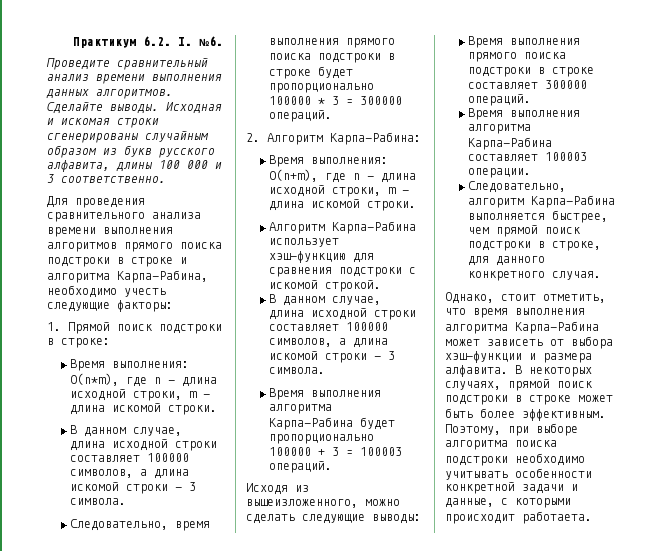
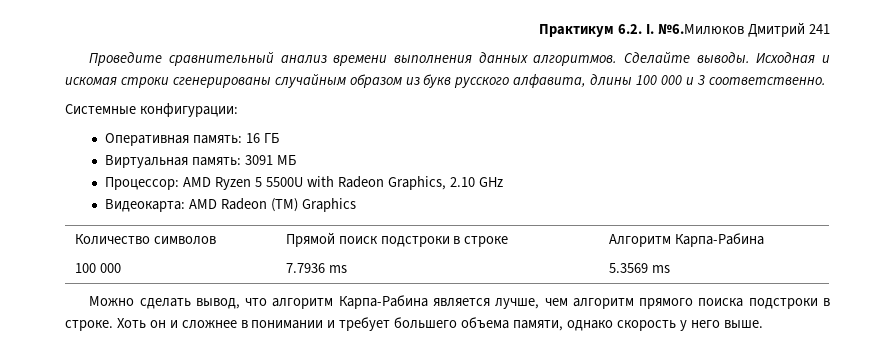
[199,36,223,46] №6. -> [658,22,830,37] №6.Милюков Дмитрий 241
[47,196,145,208] [47,212,201,222] [47,227,173,237] [47,242,222,252] [47,257,187,267] [47,270,208,283] [47,285,166,298] [47,300,173,312] [47,322,222,334] [47,338,110,348] [69,359,189,371] [69,373,217,387] [69,389,210,401] [69,403,217,415] [69,425,182,437] [69,439,217,451] [69,453,189,462] [69,469,189,479] [69,482,196,494] [69,498,126,505] [69,519,210,531] [268,38,395,48] [268,53,395,63] [268,66,353,79] [268,83,374,93] [268,96,402,105] [268,110,332,122] [246,132,421,145] [268,155,388,167] [268,169,416,183] [268,185,409,197] [268,199,416,211] [268,221,416,234] [268,238,339,247] [268,251,374,263] [268,267,416,277] [268,280,381,292] [268,294,381,306] [268,308,416,320] [268,322,388,331] [268,338,388,348] [268,351,395,363] [268,367,325,374] [268,388,381,400] [268,404,332,414] [268,417,395,430] [268,434,374,444] [268,447,402,456] [268,461,332,473] [246,483,309,495] [246,499,400,508] [246,514,421,524] [467,36,580,48] [467,52,566,62] [467,67,594,77] [467,80,587,89] [467,94,531,106] [467,108,580,120] [467,124,531,134] [467,137,552,150] [467,152,587,161] [467,168,531,178] [467,181,566,193] [467,195,615,208] [467,210,608,223] [467,225,580,237] [467,241,601,251] [467,256,545,266] [467,271,601,281] [445,292,606,304] [445,308,585,318] [445,321,599,334] [445,336,613,349] [445,351,592,363] [445,365,592,377] [445,379,592,391] [445,395,613,405] [445,408,606,421] [445,423,578,436] [445,440,557,450] [445,453,585,466] [445,468,592,480] [445,482,578,494] [445,498,571,508] [445,511,592,524] Для проведения сравнительного анализа времени выполнения алгоритмов прямого поиска подстроки в строке и алгоритма Карпа-Рабина, необходимо учесть следующие факторы: // 1. Прямой поиск подстроки в строке: // Время выполнения: O(n*m), где n - длина исходной строки, m - длина искомой строки. // В данном случае, длина исходной строки составляет 100000 символов, а длина искомой строки - 3 символа. // Следовательно, время выполнения прямого поиска подстроки в строке будет пропорционально 100000 * 3 = 300000 операций. // 2. Алгоритм Карпа-Рабина: // Время выполнения: O(n+m), где n - длина исходной строки, m - длина искомой строки. // Алгоритм Карпа-Рабина использует хэш-функцию для сравнения подстроки с искомой строкой. // В данном случае, длина исходной строки составляет 100000 символов, а длина искомой строки - 3 символа. // Время выполнения алгоритма Карпа-Рабина будет пропорционально 100000 + 3 = 100003 операций. // Исходя из вышеизложенного, можно сделать следующие выводы: // Время выполнения прямого поиска подстроки в строке составляет 300000 операций. // Время выполнения алгоритма Карпа-Рабина составляет 100003 операции. // Следовательно, алгоритм Карпа-Рабина выполняется быстрее, чем прямой поиск подстроки в строке, для данного конкретного случая. // Однако, стоит отметить, что время выполнения алгоритма Карпа-Рабина может зависеть от выбора хэш-функции и размера алфавита. В некоторых случаях, прямой поиск подстроки в строке может быть более эффективным. Поэтому, при выборе алгоритма поиска подстроки необходимо учитывать особенности конкретной задачи и данные, с которыми происходит работаета. -> [65,103,238,117] [105,133,280,146] [105,155,297,168] [105,176,503,190] [105,198,356,212] [74,234,216,245] [285,232,509,247] [608,233,764,247] [74,263,121,273] [285,263,347,273] [608,263,670,273] [89,295,830,309] [65,317,763,331] Системные конфигурации: // Оперативная память: 16 ГБ // Виртуальная память: 3091 МБ // Процессор: AMD Ryzen 5 5500U with Radeon Graphics, 2.10 GHz // Видеокарта: AMD Radeon (TM) Graphics // Количество символов | Прямой поиск подстроки в строке | Алгоритм Карпа-Рабина // 100 000 | 7.7936 ms | 5.3569 ms // Можно сделать вывод, что алгоритм Карпа-Рабина является лучше, чем алгоритм прямого поиска подстроки в строке. Хоть он и сложнее в понимании и требует большего объема памяти, однако скорость у него выше.

